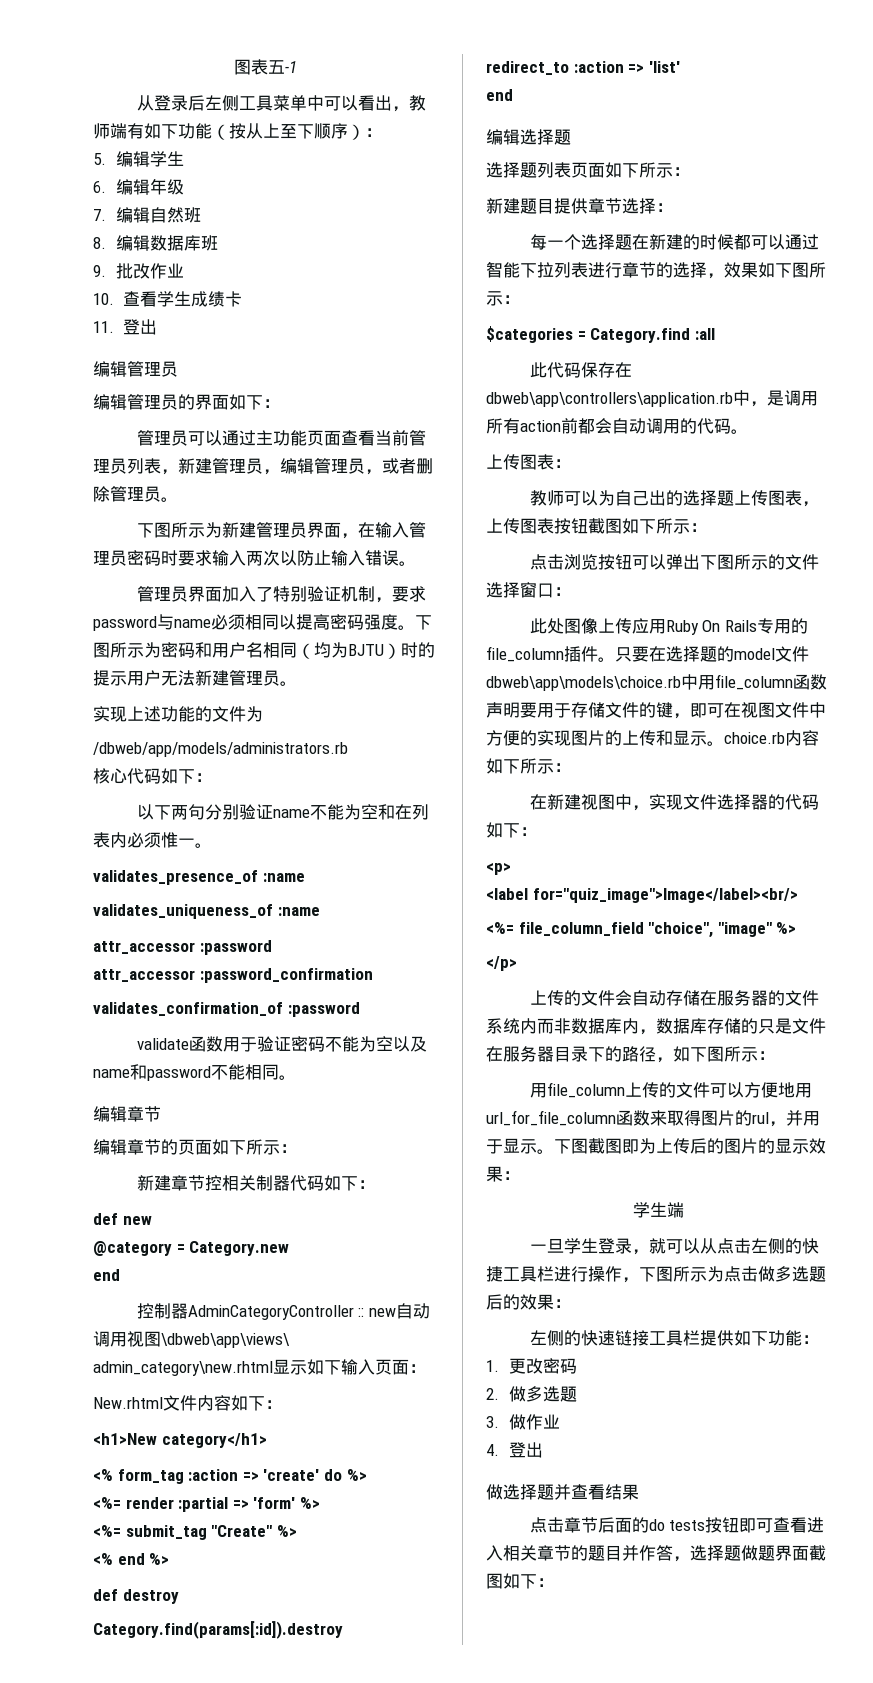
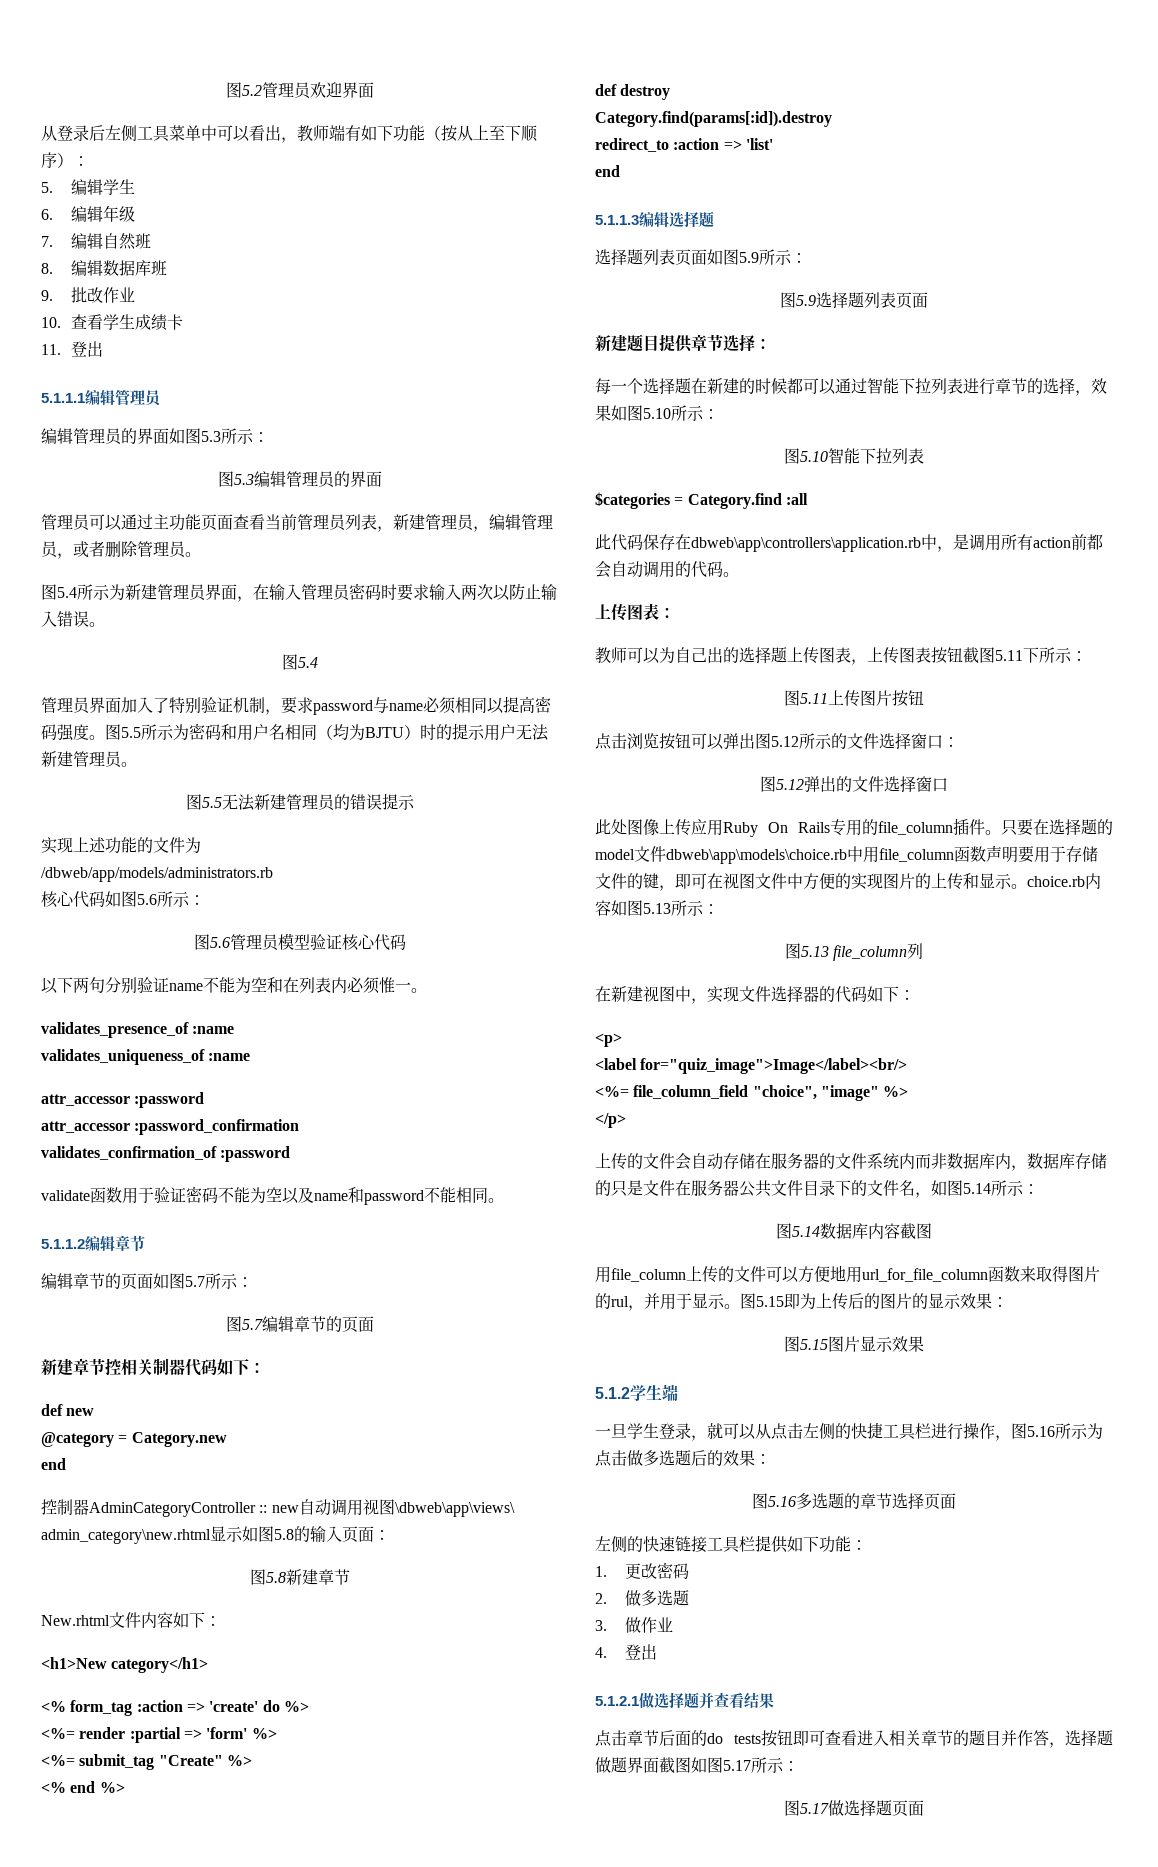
[233,59,297,75] 图表五-1 -> [226,82,374,99] 图5.2管理员欢迎界面
(157, 327) none -> [41,393,85,403] 5.1.1.1
[246,395,280,410] 下： -> [185,428,269,444] [218,471,382,488] 图5.3所示： // 图5.3编辑管理员的界面
[136,522,171,538] 下图 -> [41,584,77,600] 图5.4
(416, 563) none -> [282,654,318,670] // 图5.4
[415,615,432,630] [93,642,110,658] 下图 -> [105,724,141,740] 图5.5
(297, 683) none -> [186,793,415,811] // 图5.5无法新建管理员的错误提示
[178,769,212,784] 下： -> [121,891,205,907] [194,933,406,951] 图5.6所示： // 图5.6管理员模型验证核心代码
(296, 1077) none -> [41,1239,85,1249] 5.1.1.2
[229,1139,297,1155] 下所示： -> [169,1273,253,1289] [226,1316,374,1333] 图5.7所示： // 图5.7编辑章节的页面
[324,1360,341,1375] 下 -> [258,1526,310,1542] 图5.8的
(426, 1368) none -> [250,1569,350,1585] // 图5.8新建章节
(513, 95) none -> [595,215,639,225] 5.1.1.3
[622,162,690,178] 下所示： -> [723,249,807,265] [780,292,928,309] 图5.9所示： // 图5.9选择题列表页面
[775,262,826,278] [486,291,520,306] 下图所示： -> [627,405,719,421] [784,448,924,464] 图5.10所示： // 图5.10智能下拉列表
[622,518,707,534] 如下所示： -> [995,647,1087,663] [784,690,924,707] 5.11下所示： // 图5.11上传图片按钮
[699,554,734,570] 下图 -> [755,733,799,749] 图5.12
(571, 591) none -> [760,776,948,792] // 图5.12弹出的文件选择窗口
[503,758,571,774] 下所示： -> [627,900,719,916] [784,943,924,961] 图5.13所示： // 图5.13 file_column列
[554,1046,775,1063] 目录下的路径，如下图所示： -> [739,1180,1039,1198] [776,1223,932,1239] 公共文件目录下的文件名，如图5.14所示： // 图5.14数据库内容截图
[554,1138,622,1154] 下图截图 -> [740,1293,784,1309] 图5.15
(520, 1175) none -> [784,1336,924,1352] [595,1387,630,1399] 图5.15图片显示效果 // 5.1.2
[639,1266,673,1282] 下图 -> [1011,1423,1055,1439] 图5.16
(571, 1303) none -> [752,1493,956,1510] // 图5.16多选题的章节选择页面
(543, 1450) none -> [595,1696,639,1706] 5.1.2.1
[520,1574,554,1589] 下： -> [707,1757,799,1773] [784,1800,924,1817] 图5.17所示： // 图5.17做选择题页面

